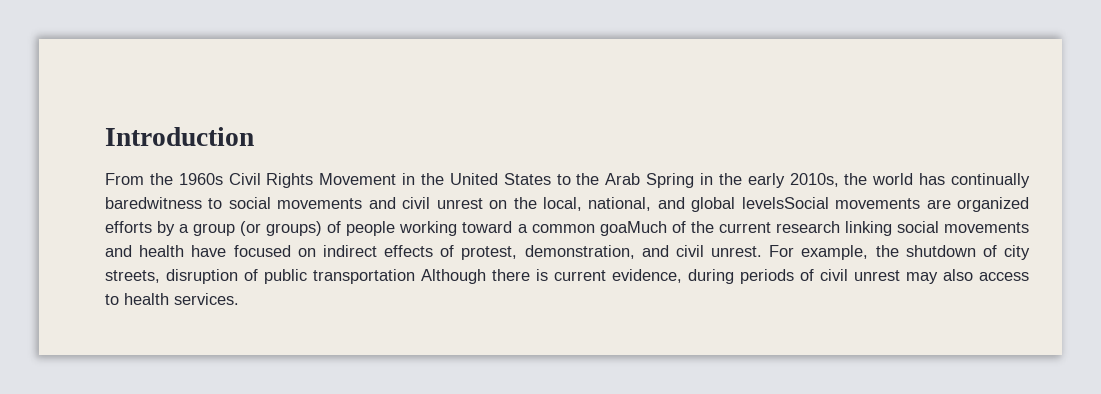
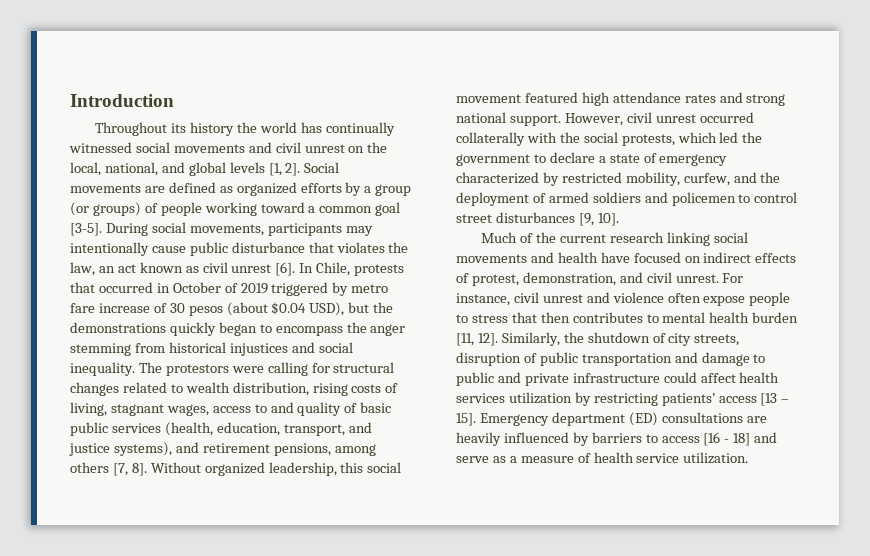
[105,173,839,188] From the 1960s Civil Rights Movement in the United States to the Arab Spring in the early 2010s, -> [95,122,235,136] Throughout its history
[105,197,223,209] baredwitness to -> [69,142,132,153] witnessed
[741,197,951,209] levelsSocial movements are -> [229,162,340,176] [70,182,233,193] levels [1, 2]. Social movements are defined as
[599,221,667,236] goaMuch -> [375,202,401,216] [70,222,373,236] [70,242,409,256] [70,262,405,276] [70,282,389,296] [70,302,394,316] [70,322,406,336] [70,342,353,356] [70,362,395,376] [70,382,399,396] [70,402,392,416] [70,422,372,436] [69,442,376,456] [70,462,402,476] [456,92,786,106] [456,112,754,126] [456,132,763,146] [456,152,728,166] [456,172,781,186] [456,192,798,206] [456,212,619,226] [481,232,518,243] goal [3-5]. During social movements, participants may intentionally cause public disturbance that violates the law, an act known as civil unrest [6]. In Chile, protests that occurred in October of 2019 triggered by metro fare increase of 30 pesos (about $0.04 USD), but the demonstrations quickly began to encompass the anger stemming from historical injustices and social inequality. The protestors were calling for structural changes related to wealth distribution, rising costs of living, stagnant wages, access to and quality of basic public services (health, education, transport, and justice systems), and retirement pensions, among others [7, 8]. Without organized leadership, this social movement featured high attendance rates and strong national support. However, civil unrest occurred collaterally with the social protests, which led the government to declare a state of emergency characterized by restricted mobility, curfew, and the deployment of armed soldiers and policemen to control street disturbances [9, 10]. // Much
[801,245,869,260] example, -> [456,292,791,306] [456,312,799,323] [456,332,560,346] instance, civil unrest and violence often expose people to stress that then contributes to mental health burden [11, 12]. Similarly,
[421,269,1029,284] [105,293,239,305] Although there is current evidence, during periods of civil unrest may also access to health services. -> [674,352,766,366] [456,372,780,386] [456,392,790,406] [456,412,767,426] [456,432,778,446] [456,452,749,464] and damage to public and private infrastructure could affect health services utilization by restricting patients’ access [13 – 15]. Emergency department (ED) consultations are heavily influenced by barriers to access [16 - 18] and serve as a measure of health service utilization.

